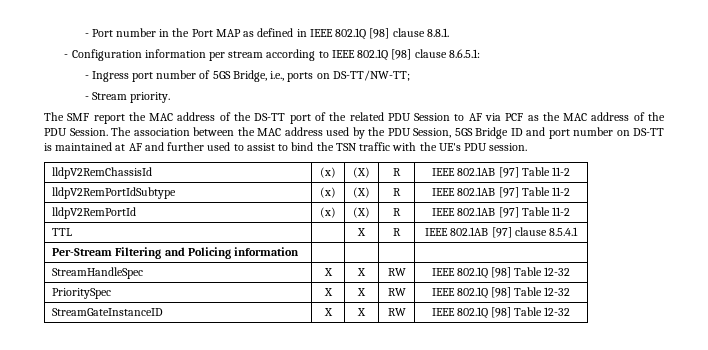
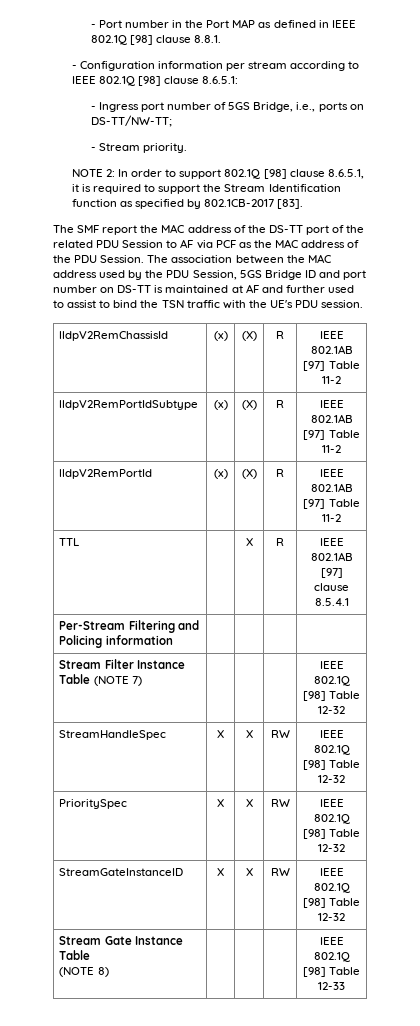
(170, 97) none -> [71,169,364,179] [71,184,341,194] [71,199,304,209] // NOTE 2: In order to support 802.1Q [98] clause 8.6.5.1, it is required to support the Stream Identification function as specified by 802.1CB-2017 [83].
(300, 251) none -> [59,659,185,669] [59,674,142,686] [319,661,344,669] [313,676,351,686] [302,691,361,701] [318,706,345,714] // Stream Filter Instance Table (NOTE 7) | | | | IEEE 802.1Q [98] Table 12-32
(571, 311) none -> [59,936,183,945] [59,950,91,960] [59,967,109,977] [319,937,344,945] [313,952,351,962] [302,967,361,977] [318,982,345,990] // Stream Gate Instance Table // (NOTE 8) | | | | IEEE 802.1Q [98] Table 12-33

